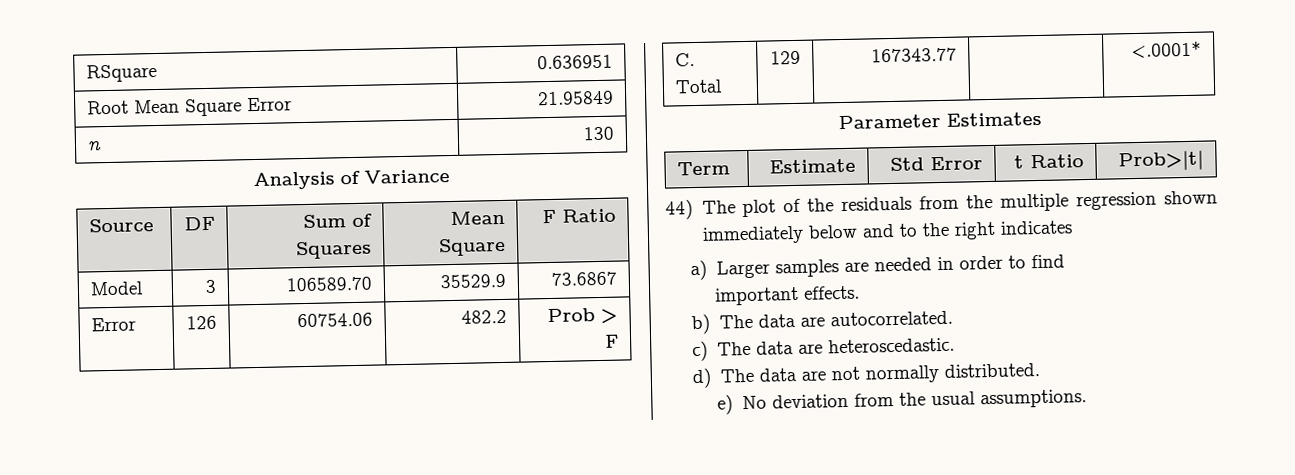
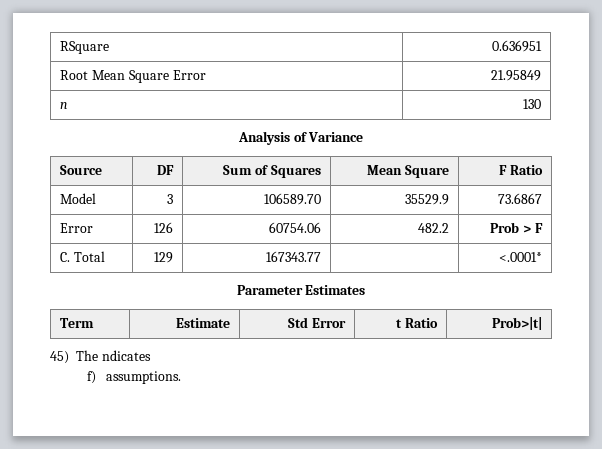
[665,190,1218,220] [701,220,1073,245] [690,254,1065,281] [715,285,861,306] [691,310,953,335] [692,337,955,362] [692,363,1040,389] [717,391,976,415] 44) The plot of the residuals from the multiple regression shown immediately below and to the right indicates // a) Larger samples are needed in order to find // important effects. // b) The data are autocorrelated. // c) The data are heteroscedastic. // d) The data are not normally distributed. // e) No deviation from the usual -> [50,350,151,364] [87,371,97,384] 45) The ndicates // f)

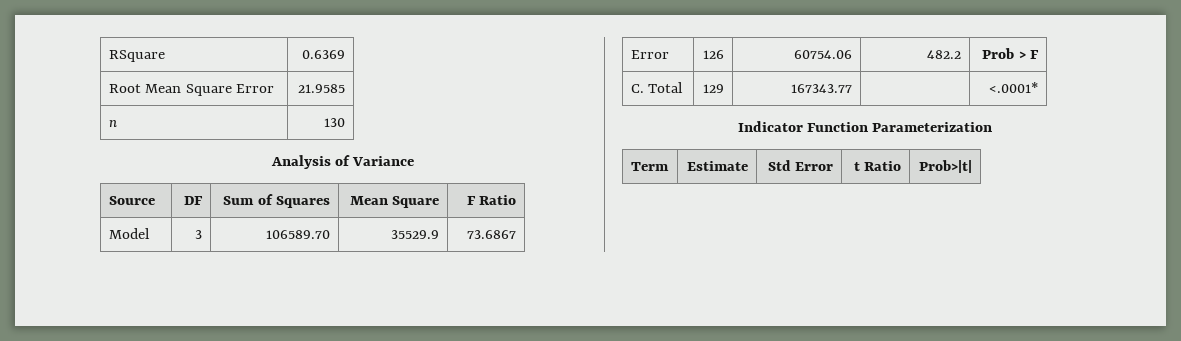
[491,40,542,52] 0.636951 -> [302,50,346,59] 0.6369
[490,70,541,81] 21.95849 -> [298,84,346,93] 21.9585
[236,285,366,295] Parameter Estimates -> [737,121,993,132] Indicator Function Parameterization
[50,350,151,364] [87,371,181,384] // 45) The ndicates // f) assumptions. -> (973, 166) none

